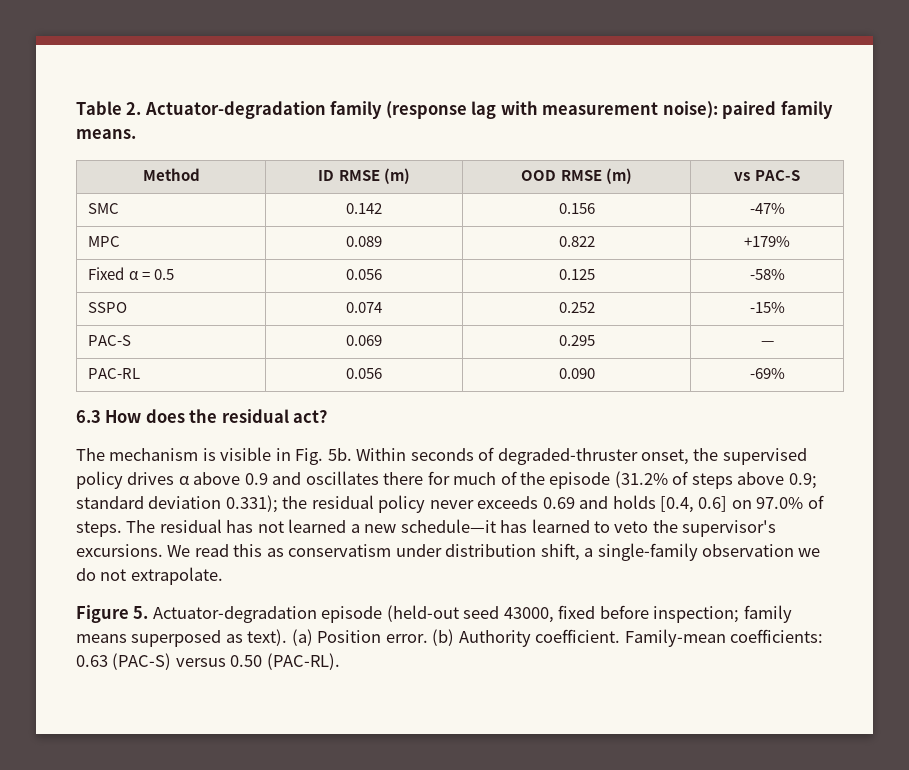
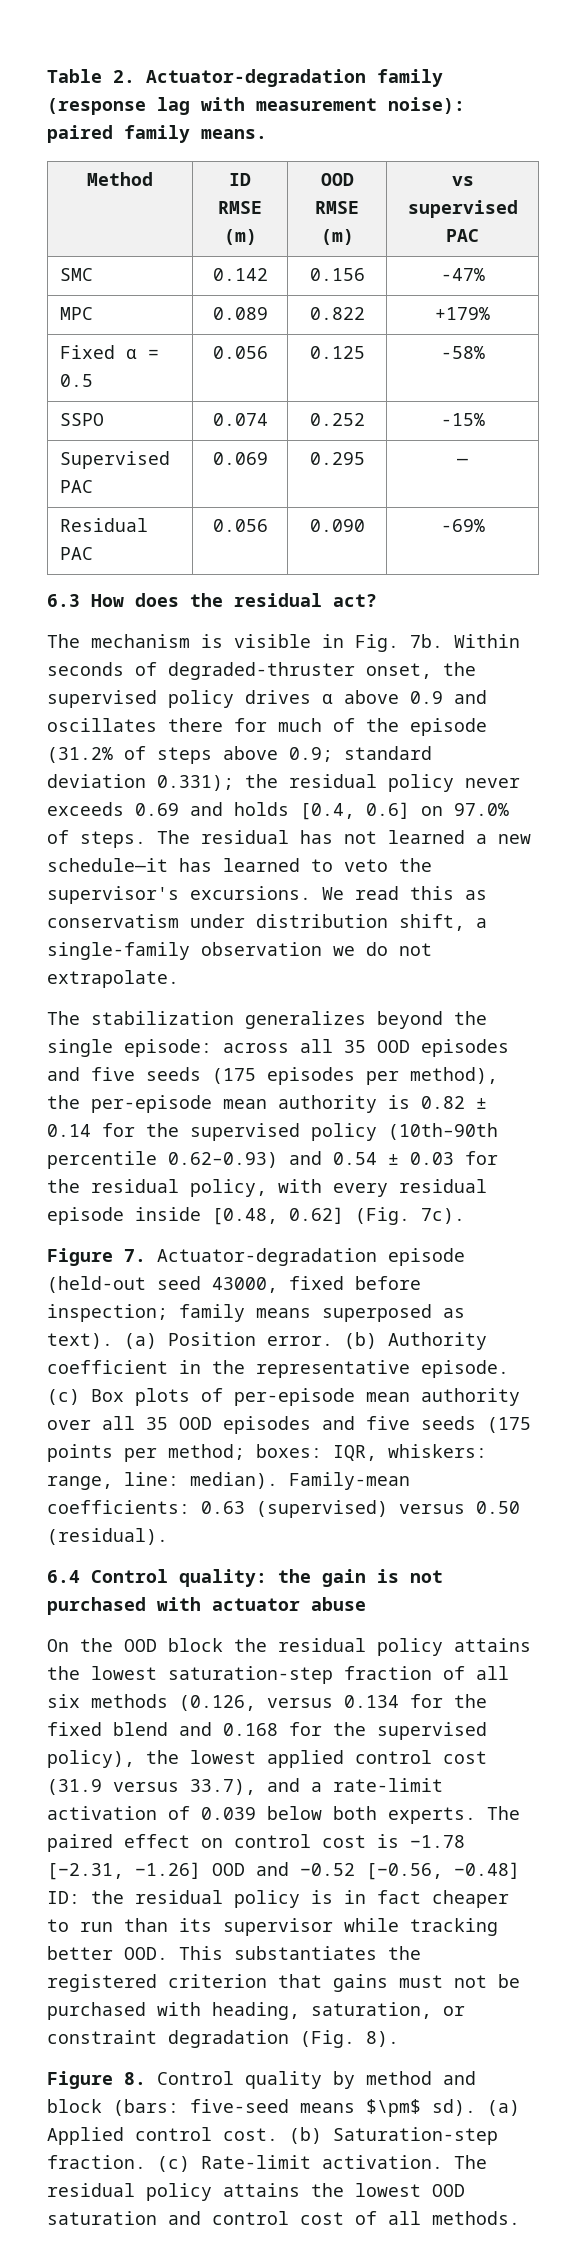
[754,170,800,181] PAC-S -> [407,200,518,218] [446,229,479,242] supervised PAC
[88,335,132,346] PAC-S -> [60,451,171,469] [60,480,94,493] Supervised PAC
[88,368,141,379] PAC-RL -> [60,518,149,532] [60,547,94,560] Residual PAC
[327,448,352,461] 5b. -> [410,634,443,648] 7b.
[76,605,149,623] // Figure 5. -> [47,1011,487,1029] [47,1039,509,1057] [47,1067,498,1085] [47,1095,487,1113] [47,1123,498,1141] [47,1151,498,1169] [47,1179,487,1197] [47,1207,465,1225] [47,1248,146,1266] // The stabilization generalizes beyond the single episode: across all 35 OOD episodes and five seeds (175 episodes per method), the per-episode mean authority is 0.82 ± 0.14 for the supervised policy (10th–90th percentile 0.62–0.93) and 0.54 ± 0.03 for the residual policy, with every residual episode inside [0.48, 0.62] (Fig. 7c). // Figure 7.
[535,629,621,643] coefficient. -> [47,1360,509,1378] [47,1388,520,1406] [47,1416,531,1434] [47,1444,487,1462] [47,1472,278,1490] coefficient in the representative episode. (c) Box plots of per-episode mean authority over all 35 OOD episodes and five seeds (175 points per method; boxes: IQR, whiskers: range, line: median).
[112,653,172,670] (PAC-S) -> [256,1500,388,1518] (supervised)
[266,653,340,670] (PAC-RL). -> [47,1528,168,1545] [47,1569,443,1587] [47,1597,366,1615] [47,1638,531,1656] [47,1666,509,1684] [47,1694,487,1711] [47,1722,487,1740] [47,1750,487,1768] [47,1778,443,1795] [47,1806,520,1824] [47,1834,465,1852] [47,1862,520,1880] [47,1890,509,1908] [47,1918,498,1936] [47,1946,421,1960] [47,1974,520,1992] [47,2002,465,2020] [47,2030,399,2048] [47,2071,476,2089] [47,2099,520,2117] [47,2127,498,2145] [47,2155,487,2172] [47,2183,465,2201] [47,2211,520,2225] (residual). // 6.4 Control quality: the gain is not purchased with actuator abuse // On the OOD block the residual policy attains the lowest saturation-step fraction of all six methods (0.126, versus 0.134 for the fixed blend and 0.168 for the supervised policy), the lowest applied control cost (31.9 versus 33.7), and a rate-limit activation of 0.039 below both experts. The paired effect on control cost is −1.78 [−2.31, −1.26] OOD and −0.52 [−0.56, −0.48] ID: the residual policy is in fact cheaper to run than its supervisor while tracking better OOD. This substantiates the registered criterion that gains must not be purchased with heading, saturation, or constraint degradation (Fig. 8). // Figure 8. Control quality by method and block (bars: five-seed means $\pm$ sd). (a) Applied control cost. (b) Saturation-step fraction. (c) Rate-limit activation. The residual policy attains the lowest OOD saturation and control cost of all methods.

